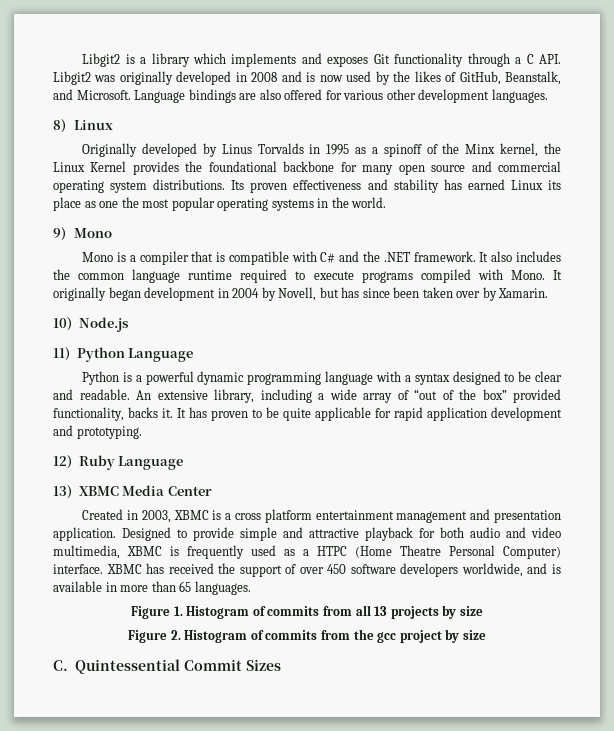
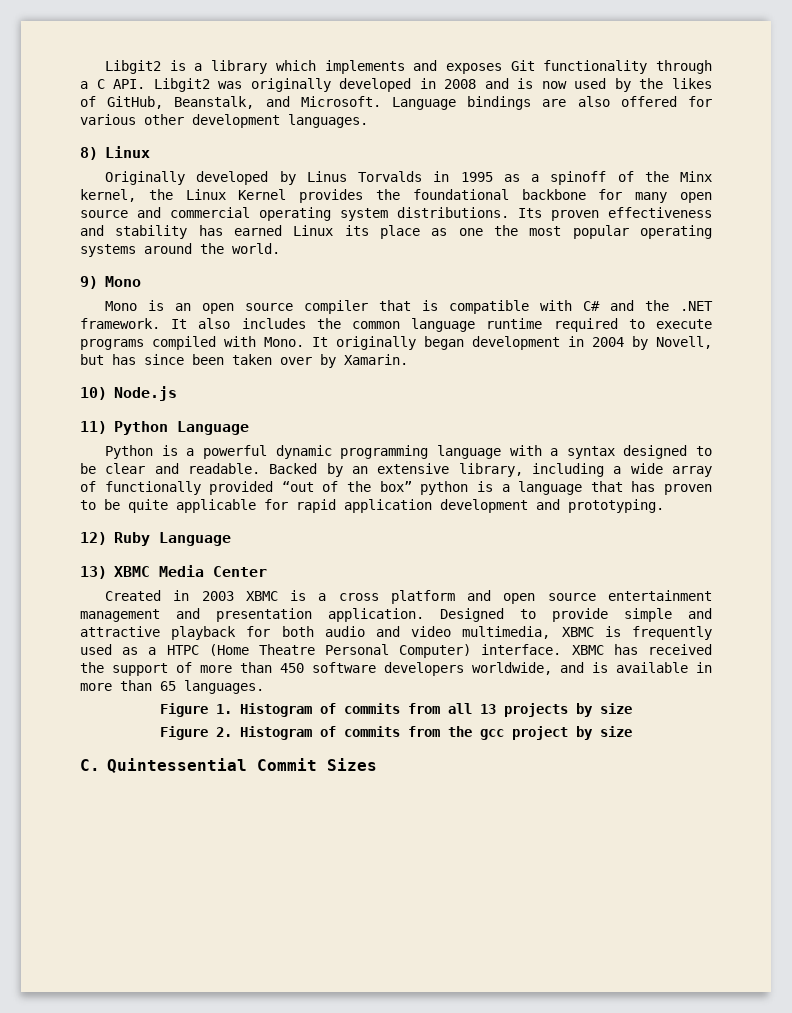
[317,198,329,208] in -> [144,243,192,254] around
[129,255,136,262] a -> [175,303,294,314] an open source
[136,390,151,400] An -> [269,463,368,477] Backed by an
(409, 395) none -> [104,481,274,495] functionally provided
[513,389,561,403] [53,407,186,421] provided functionality, backs it. It -> [420,481,623,495] python is a language that
[141,510,171,523] 2003, -> [201,591,234,601] 2003
(312, 516) none -> [467,590,596,604] and open source
[299,567,324,574] over -> [200,662,272,673] more than

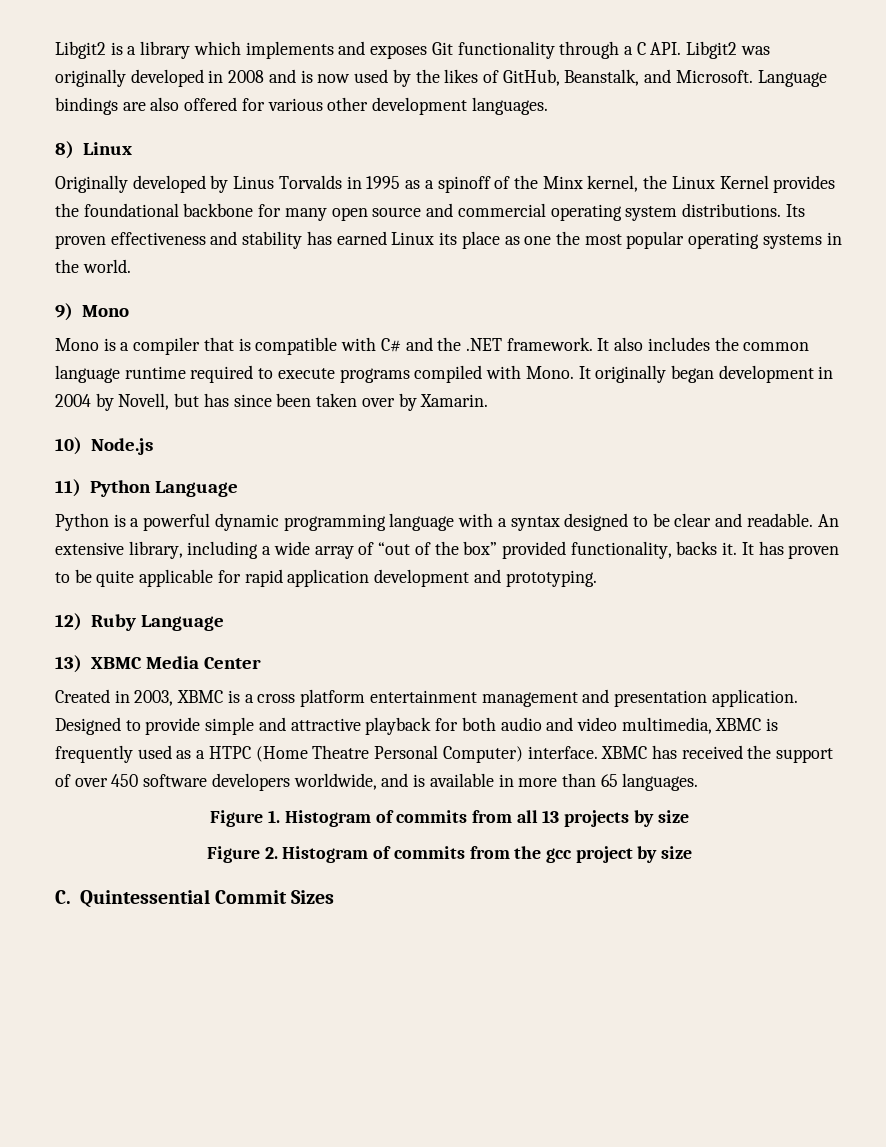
[144,243,192,254] around -> [826,232,842,245] in
[175,303,294,314] an open source -> [120,342,130,351] a
[269,463,368,477] Backed by an -> [817,514,839,527] An
[104,481,274,495] functionally provided -> (375, 548) none
[420,481,623,495] python is a language that -> [501,541,754,559] provided functionality, backs it. It
[201,591,234,601] 2003 -> [134,690,174,706] 2003,
[467,590,596,604] and open source -> (366, 698) none
[200,662,272,673] more than -> [74,778,108,787] over

